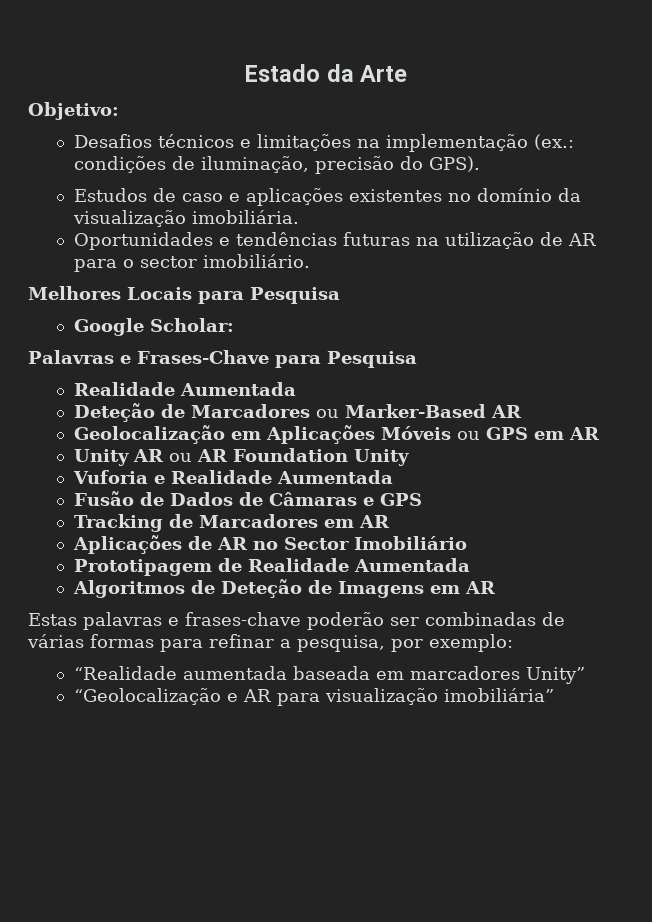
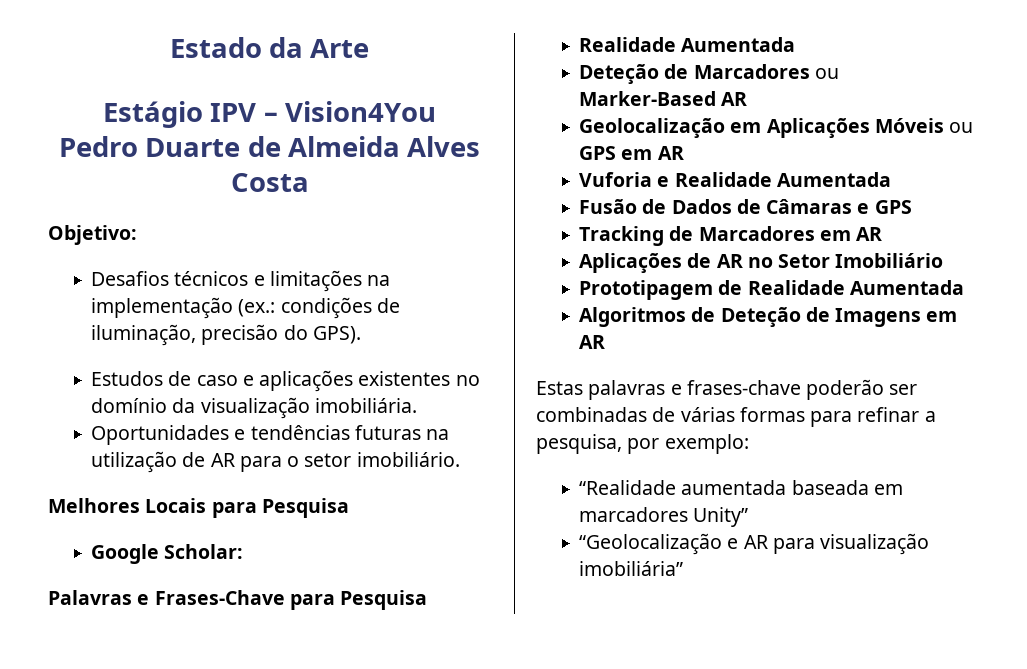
(407, 73) none -> [102,101,437,128] [58,136,481,157] [230,173,309,192] // Estágio IPV – Vision4You // Pedro Duarte de Almeida Alves Costa
[139,256,197,268] sector -> [304,453,352,467] setor
[73,448,410,466] // Unity AR ou AR Foundation Unity -> (684, 153) none
[283,537,349,550] Sector -> [778,254,831,268] Setor

